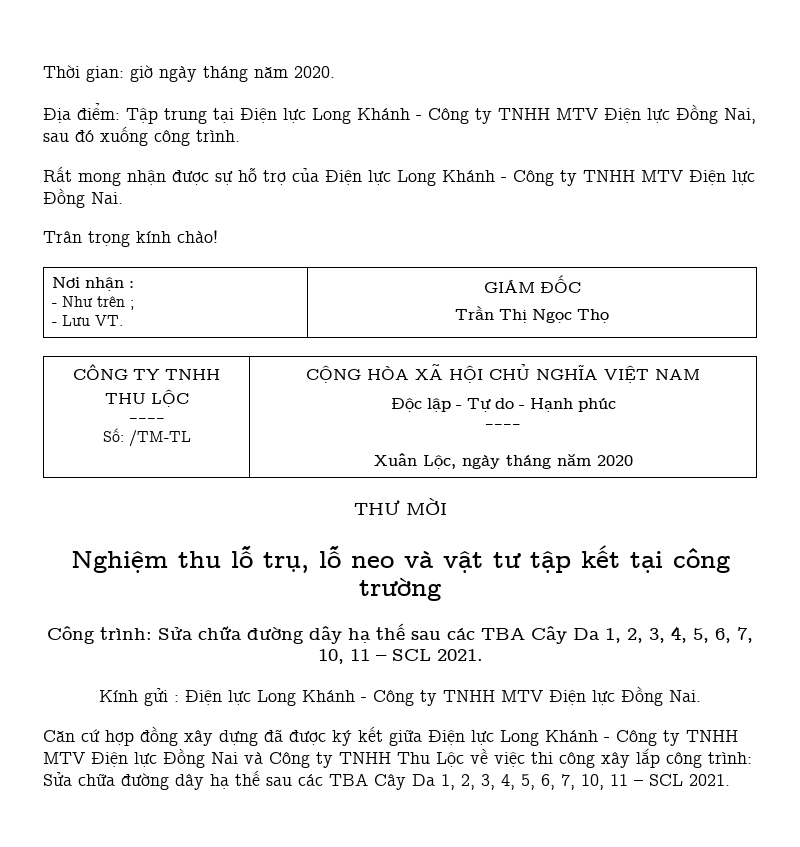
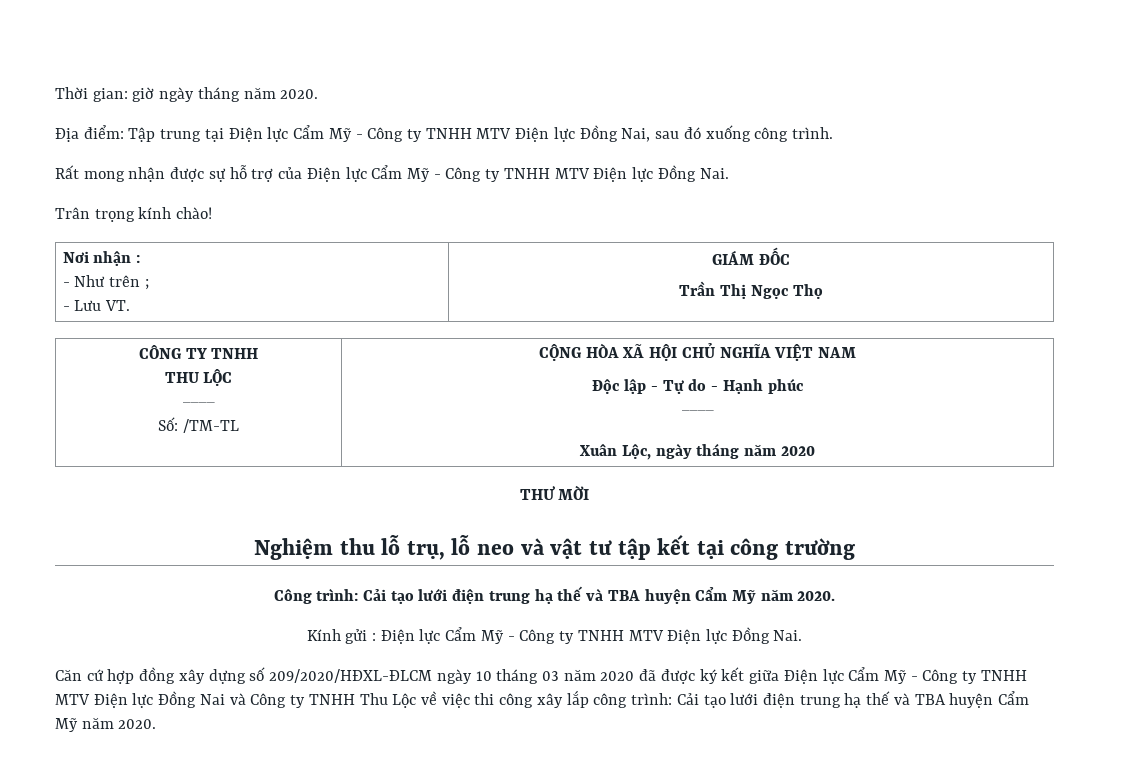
[312,108,410,124] Long Khánh -> [293,125,352,142] Cẩm Mỹ
[397,170,495,186] Long Khánh -> [371,165,430,182] Cẩm Mỹ
[158,623,753,644] [317,649,483,664] Sửa chữa đường dây hạ thế sau các TBA Cây Da 1, 2, 3, 4, 5, 6, 7, 10, 11 – SCL 2021. -> [363,586,836,604] Cải tạo lưới điện trung hạ thế và TBA huyện Cẩm Mỹ năm 2020.
[257,690,355,706] Long Khánh -> [445,627,504,644] Cẩm Mỹ
(258, 738) none -> [249,667,635,684] số 209/2020/HĐXL-ĐLCM ngày 10 tháng 03 năm 2020
[500,730,598,746] Long Khánh -> [848,667,907,684] Cẩm Mỹ
[43,770,730,790] Sửa chữa đường dây hạ thế sau các TBA Cây Da 1, 2, 3, 4, 5, 6, 7, 10, 11 – SCL 2021. -> [676,691,1030,708] [55,717,157,732] Cải tạo lưới điện trung hạ thế và TBA huyện Cẩm Mỹ năm 2020.

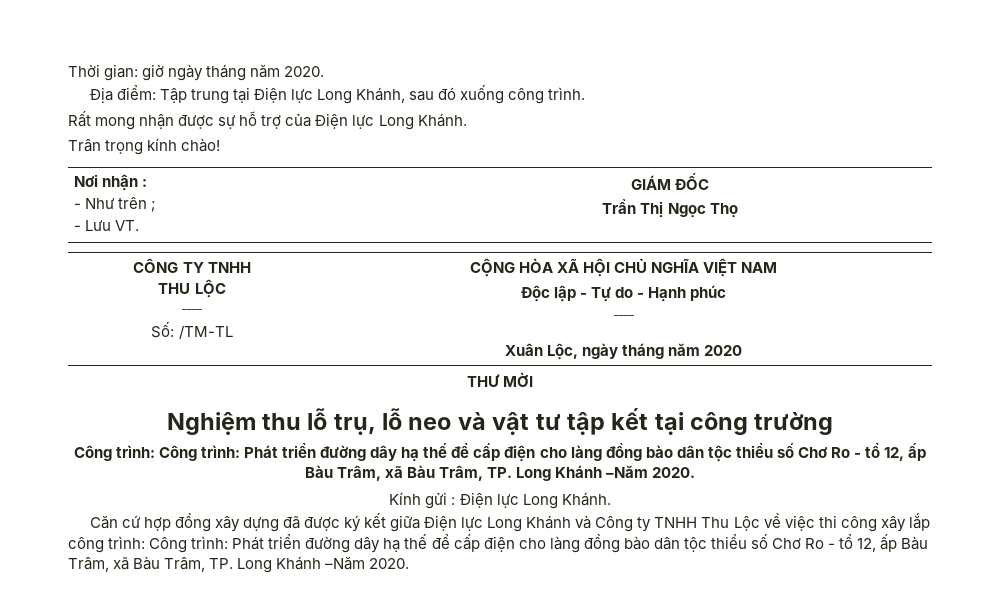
[293,125,651,142] Cẩm Mỹ - Công ty TNHH MTV Điện lực Đồng Nai, -> [316,87,405,104] Long Khánh,
[371,165,729,182] Cẩm Mỹ - Công ty TNHH MTV Điện lực Đồng Nai. -> [378,113,467,130] Long Khánh.
[363,586,793,604] Cải tạo lưới điện trung hạ thế và TBA huyện Cẩm Mỹ năm -> [158,443,927,462] [304,465,649,481] Công trình: Phát triển đường dây hạ thế để cấp điện cho làng đồng bào dân tộc thiểu số Chơ Ro - tổ 12, ấp Bàu Trâm, xã Bàu Trâm, TP. Long Khánh –Năm
[445,627,803,644] Cẩm Mỹ - Công ty TNHH MTV Điện lực Đồng Nai. -> [522,492,611,509] Long Khánh.
[249,667,635,684] số 209/2020/HĐXL-ĐLCM ngày 10 tháng 03 năm 2020 -> (279, 524) none
[848,667,1027,684] [55,691,225,708] Cẩm Mỹ - Công ty TNHH MTV Điện lực Đồng Nai -> [487,515,572,532] Long Khánh
[676,691,1030,708] [55,717,114,732] Cải tạo lưới điện trung hạ thế và TBA huyện Cẩm Mỹ năm -> [149,534,929,553] [68,556,366,573] Công trình: Phát triển đường dây hạ thế để cấp điện cho làng đồng bào dân tộc thiểu số Chơ Ro - tổ 12, ấp Bàu Trâm, xã Bàu Trâm, TP. Long Khánh –Năm

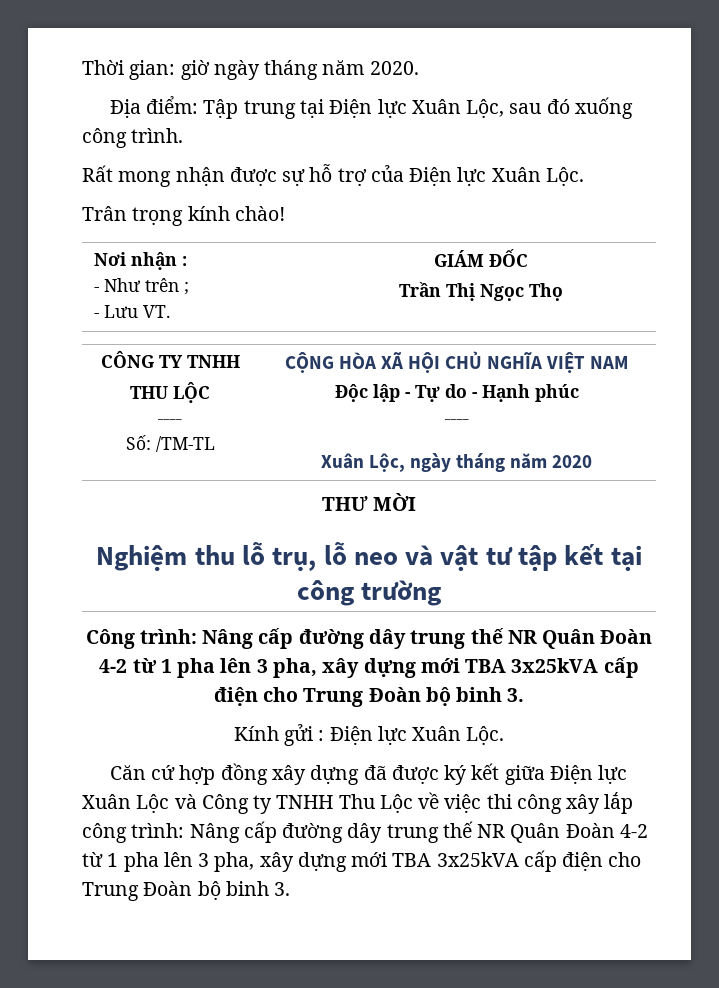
[316,87,405,104] Long Khánh, -> [411,99,505,118] Xuân Lộc,
[378,113,467,130] Long Khánh. -> [491,167,584,186] Xuân Lộc.
[158,443,927,462] [304,465,696,481] Công trình: Phát triển đường dây hạ thế để cấp điện cho làng đồng bào dân tộc thiểu số Chơ Ro - tổ 12, ấp Bàu Trâm, xã Bàu Trâm, TP. Long Khánh –Năm 2020. -> [202,628,653,649] [99,657,639,678] [213,687,525,707] Nâng cấp đường dây trung thế NR Quân Đoàn 4-2 từ 1 pha lên 3 pha, xây dựng mới TBA 3x25kVA cấp điện cho Trung Đoàn bộ binh 3.
[522,492,611,509] Long Khánh. -> [412,726,505,745] Xuân Lộc.
[487,515,572,532] Long Khánh -> [82,794,170,813] Xuân Lộc
[149,534,929,553] [68,556,410,573] Công trình: Phát triển đường dây hạ thế để cấp điện cho làng đồng bào dân tộc thiểu số Chơ Ro - tổ 12, ấp Bàu Trâm, xã Bàu Trâm, TP. Long Khánh –Năm 2020. -> [189,821,648,843] [82,850,642,872] [82,881,291,901] Nâng cấp đường dây trung thế NR Quân Đoàn 4-2 từ 1 pha lên 3 pha, xây dựng mới TBA 3x25kVA cấp điện cho Trung Đoàn bộ binh 3.

